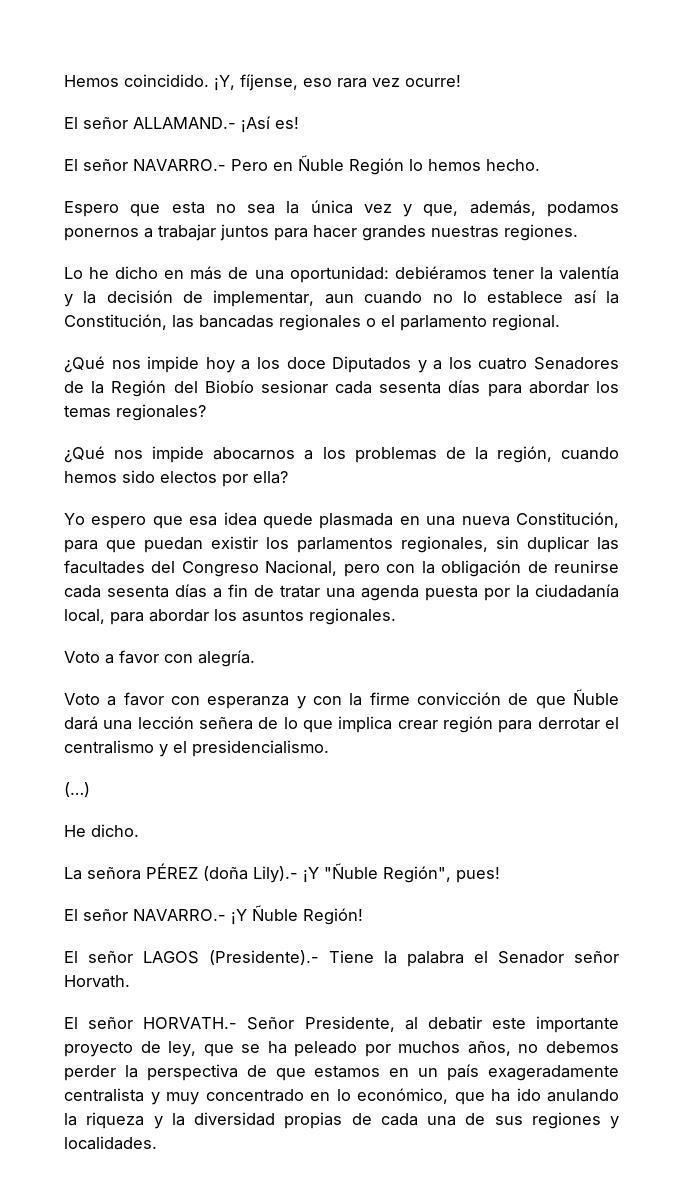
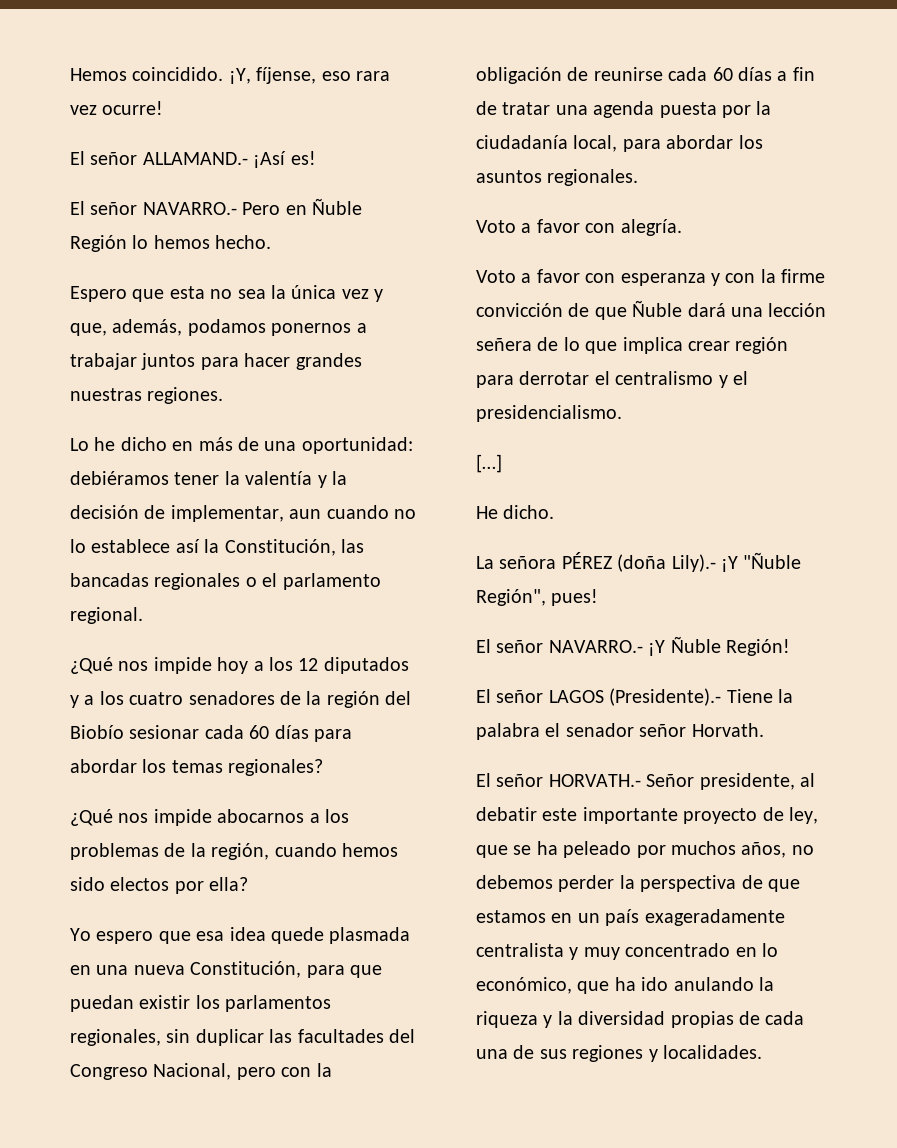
[286,356,412,373] doce Diputados -> [298,657,409,674] 12 diputados
[534,357,619,370] [64,380,167,397] Senadores de la Región -> [188,691,380,708] senadores de la región
[379,381,442,394] sesenta -> [249,725,270,739] 60
[107,585,169,598] sesenta -> [712,67,733,81] 60
[64,782,90,797] (…) -> [476,454,502,473] […]
[498,951,564,964] Senador -> [565,723,634,737] senador
[304,1016,395,1032] Presidente, -> [699,773,795,790] presidente,

